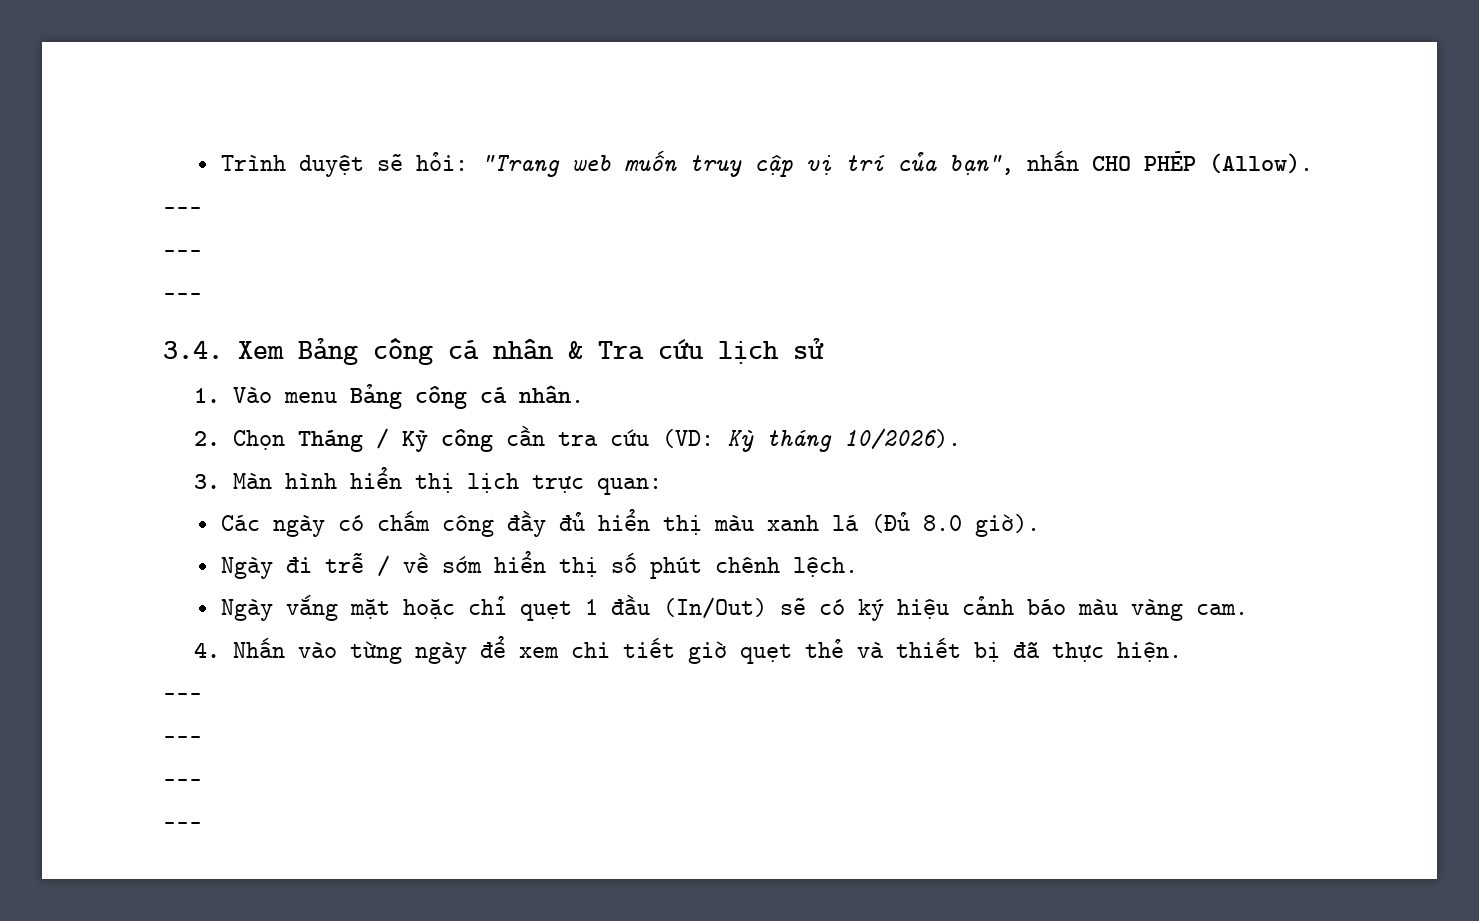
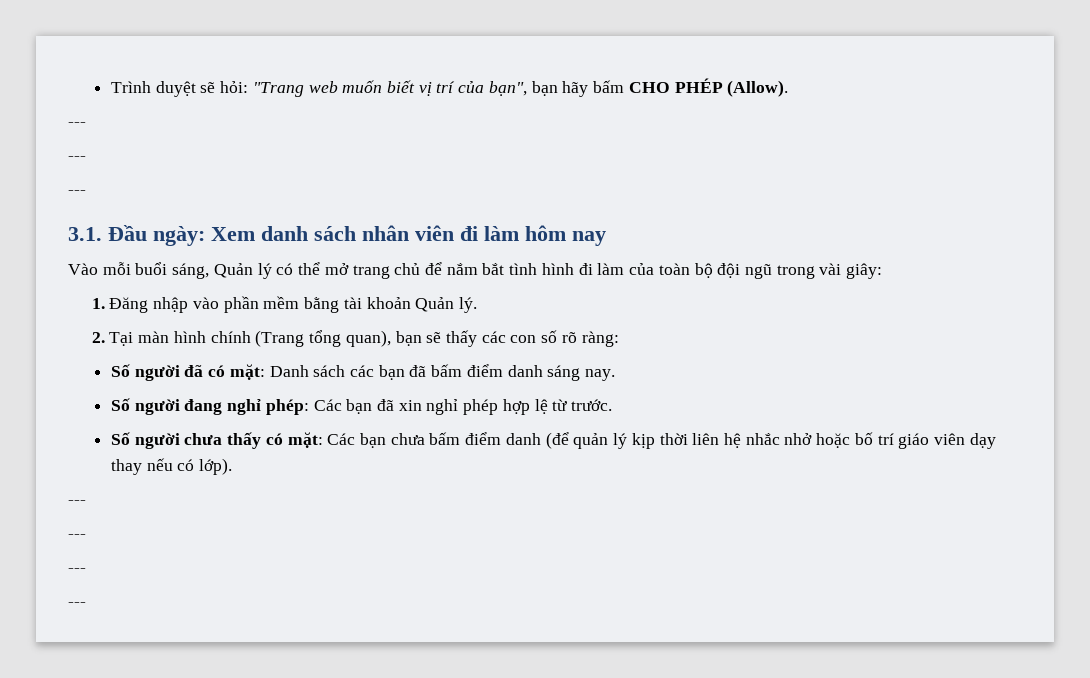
[688,155,793,177] truy cập -> [387,80,416,93] biết
[1026,150,1079,171] nhấn -> [531,80,625,97] bạn hãy bấm
[163,338,824,365] [194,384,585,409] [194,425,962,452] [194,467,663,495] [220,509,1040,537] [220,551,858,579] [220,594,1248,621] [194,636,1183,664] 3.4. Xem Bảng công cá nhân & Tra cứu lịch sử // 1. Vào menu Bảng công cá nhân. // 2. Chọn Tháng / Kỳ công cần tra cứu (VD: Kỳ tháng 10/2026). // 3. Màn hình hiển thị lịch trực quan: // Các ngày có chấm công đầy đủ hiển thị màu xanh lá (Đủ 8.0 giờ). // Ngày đi trễ / về sớm hiển thị số phút chênh lệch. // Ngày vắng mặt hoặc chỉ quẹt 1 đầu (In/Out) sẽ có ký hiệu cảnh báo màu vàng cam. // 4. Nhấn vào từng ngày để xem chi tiết giờ quẹt thẻ và thiết bị đã thực hiện. -> [68,225,606,246] [68,262,883,279] [91,296,477,313] [91,330,619,347] [110,364,616,381] [110,398,613,415] [110,432,996,449] [110,458,233,475] 3.1. Đầu ngày: Xem danh sách nhân viên đi làm hôm nay // Vào mỗi buổi sáng, Quản lý có thể mở trang chủ để nắm bắt tình hình đi làm của toàn bộ đội ngũ trong vài giây: // 1. Đăng nhập vào phần mềm bằng tài khoản Quản lý. // 2. Tại màn hình chính (Trang tổng quan), bạn sẽ thấy các con số rõ ràng: // Số người đã có mặt: Danh sách các bạn đã bấm điểm danh sáng nay. // Số người đang nghỉ phép: Các bạn đã xin nghỉ phép hợp lệ từ trước. // Số người chưa thấy có mặt: Các bạn chưa bấm điểm danh (để quản lý kịp thời liên hệ nhắc nhở hoặc bố trí giáo viên dạy thay nếu có lớp).

